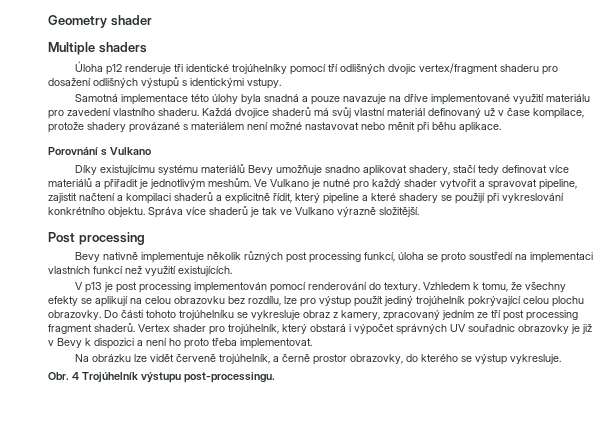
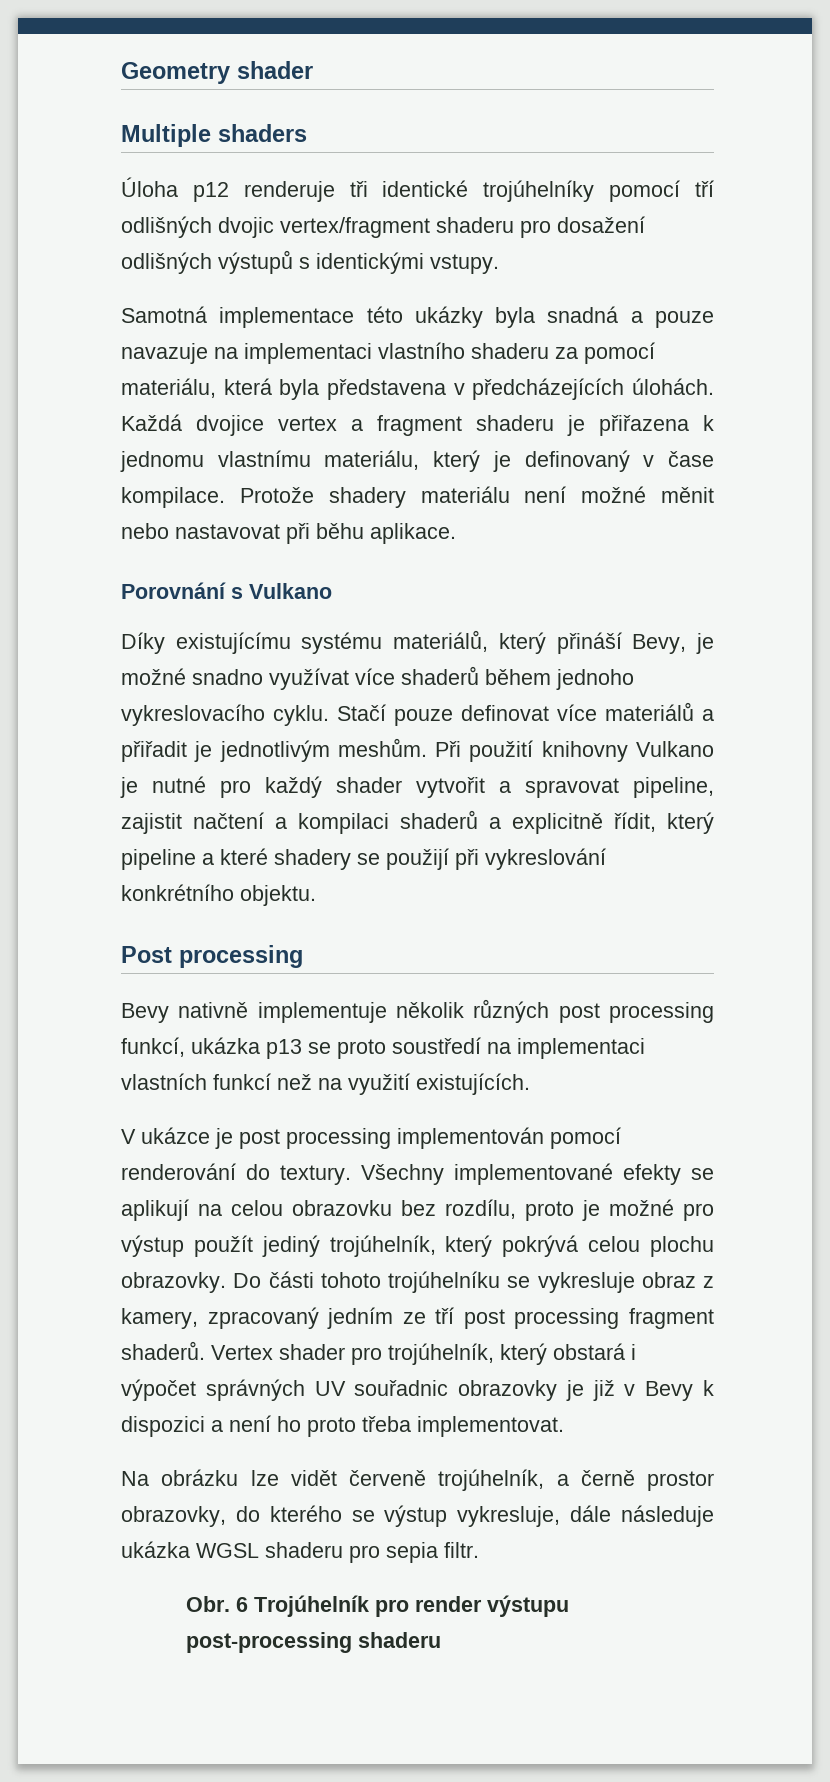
[211,94,238,104] úlohy -> [414,306,483,328] ukázky
[403,94,590,105] [48,107,584,119] [48,122,415,133] dříve implementované využití materiálu pro zavedení vlastního shaderu. Každá dvojice shaderů má svůj vlastní materiál definovaný už v čase kompilace, protože shadery provázané s materiálem není možné nastavovat nebo měnit -> [244,342,655,364] [121,378,714,400] [121,414,714,436] [120,450,714,472] [121,486,714,508] [121,523,280,539] implementaci vlastního shaderu za pomocí materiálu, která byla představena v předcházejících úlohách. Každá dvojice vertex a fragment shaderu je přiřazena k jednomu vlastnímu materiálu, který je definovaný v čase kompilace. Protože shadery materiálu není možné měnit nebo nastavovat
[200,164,499,176] materiálů Bevy umožňuje snadno aplikovat shadery, stačí tedy -> [393,630,714,654] [121,666,634,690] [121,704,453,726] materiálů, který přináší Bevy, je možné snadno využívat více shaderů během jednoho vykreslovacího cyklu. Stačí pouze
[254,179,267,187] Ve -> [435,740,628,762] Při použití knihovny
[148,206,419,218] Správa více shaderů je tak ve Vulkano výrazně složitější. -> (316, 895) none
[397,252,424,260] úloha -> [191,1037,302,1059] ukázka p13
(142, 270) none -> [318,1078,342,1090] na
[84,282,102,293] p13 -> [141,1127,210,1144] ukázce
[422,282,566,292] Vzhledem k tomu, že všechny -> [361,1163,613,1185] Všechny implementované
[284,296,297,304] lze -> [525,1199,674,1221] proto je možné
[416,296,521,307] trojúhelník pokrývající -> [329,1235,579,1257] trojúhelník, který pokrývá
[509,354,561,364] [48,372,275,383] vykresluje. // Obr. 4 Trojúhelník výstupu post-processingu. -> [457,1505,714,1527] [121,1541,479,1563] [185,1595,569,1617] [185,1632,441,1653] vykresluje, dále následuje ukázka WGSL shaderu pro sepia filtr. // Obr. 6 Trojúhelník pro render výstupu post-processing shaderu

